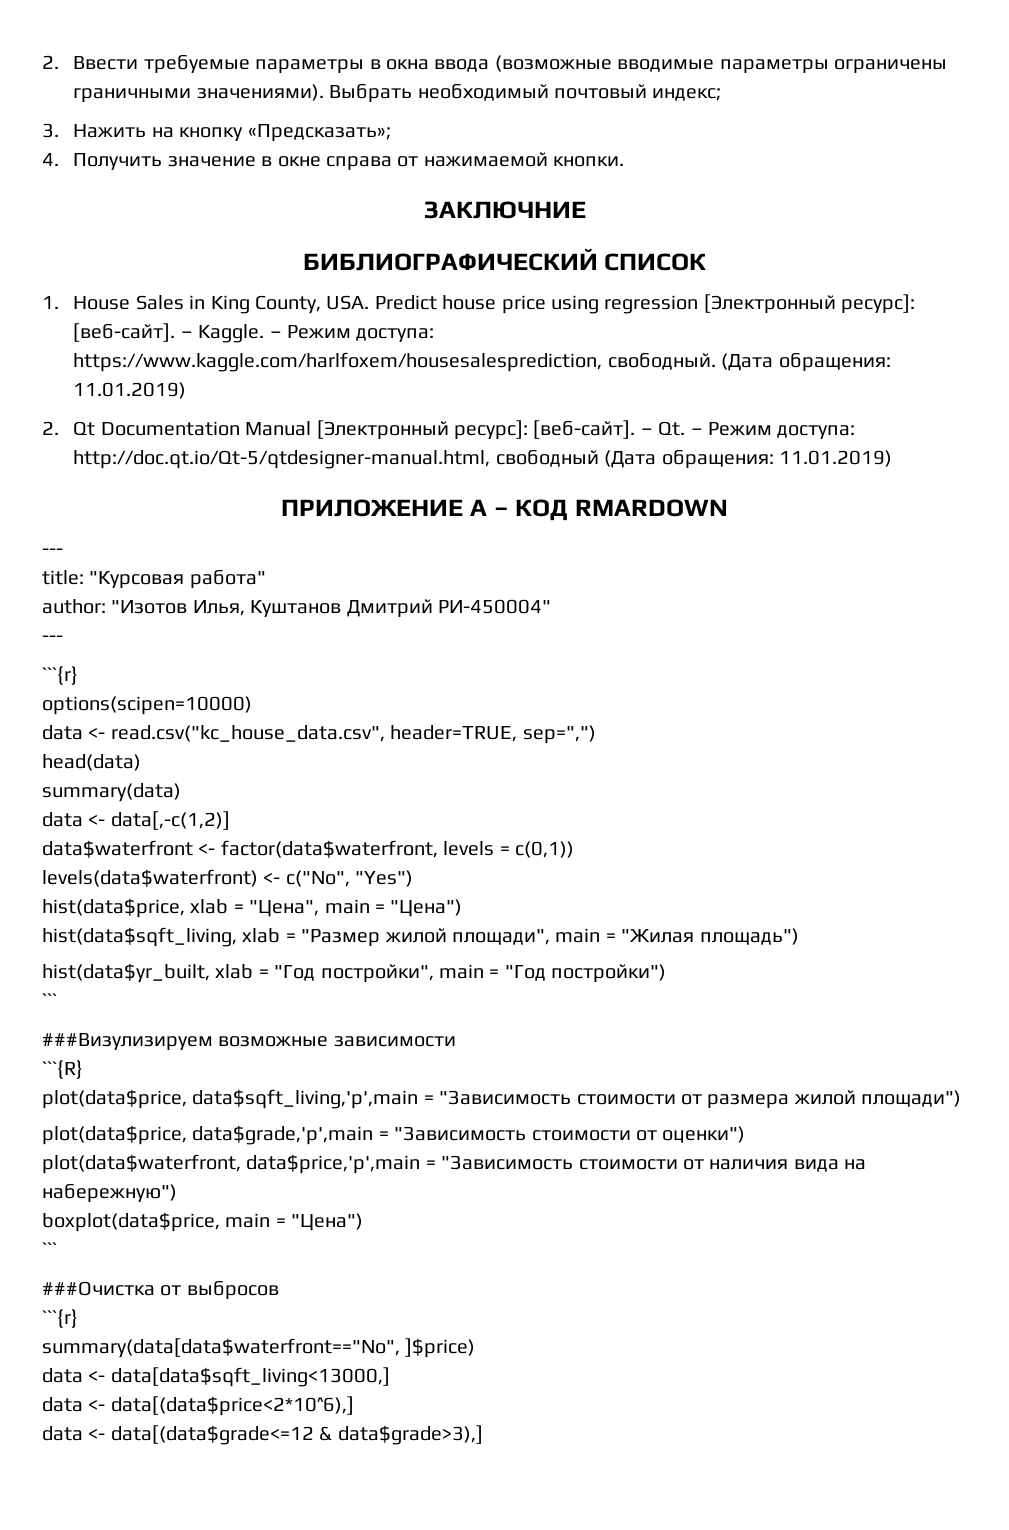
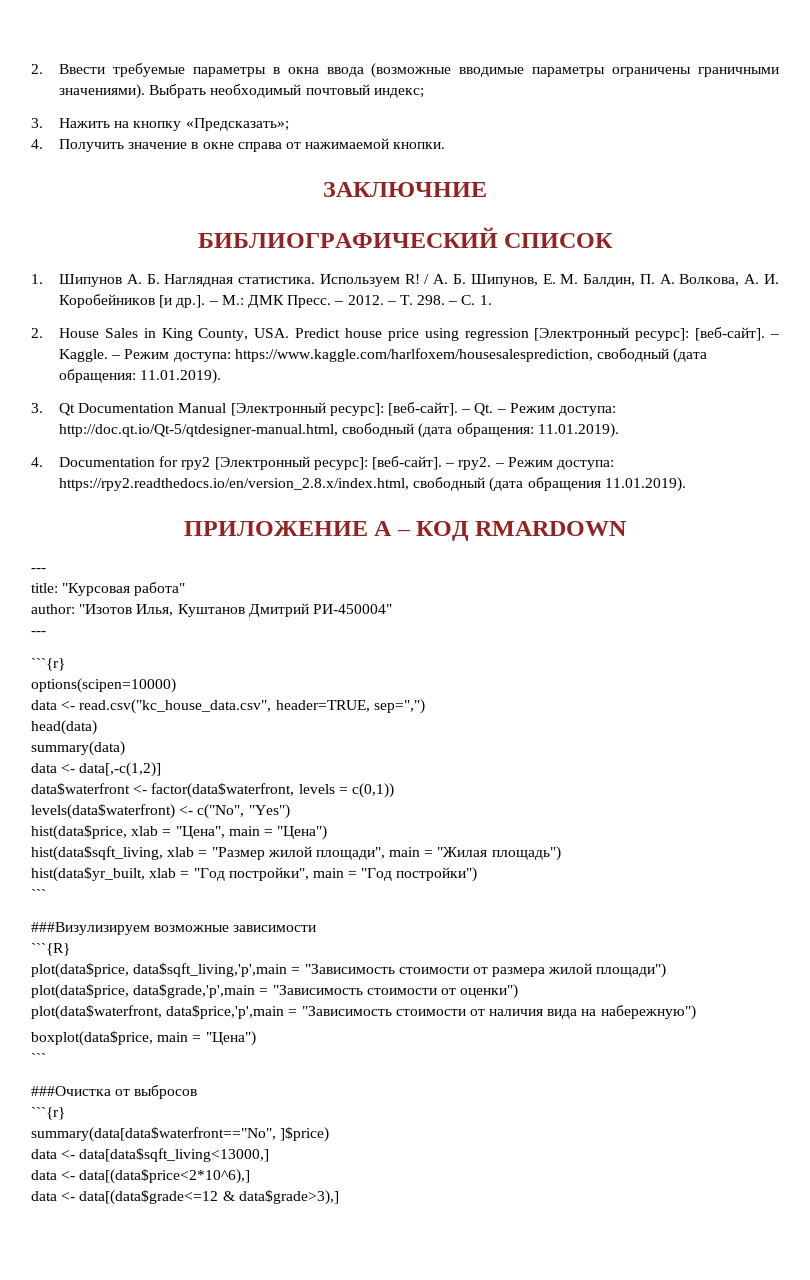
(59, 302) none -> [59,274,780,287] [59,294,492,308] [31,328,43,338] Шипунов А. Б. Наглядная статистика. Используем R! / А. Б. Шипунов, Е. М. Балдин, П. А. Волкова, А. И. Коробейников [и др.]. – М.: ДМК Пресс. – 2012. – Т. 298. – С. 1. // 2.
[607,352,891,371] [73,382,187,399] [42,421,59,435] свободный. (Дата обращения: 11.01.2019) // 2. -> [596,348,708,363] [59,369,222,384] [31,403,43,413] свободный (дата обращения: 11.01.2019). // 3.
[604,449,892,468] (Дата обращения: 11.01.2019) -> [418,423,619,438] [31,456,614,470] [59,477,686,492] (дата обращения: 11.01.2019). // 4. Documentation for rpy2 [Электронный ресурс]: [веб-сайт]. – rpy2. – Режим доступа: https://rpy2.readthedocs.io/en/version_2.8.x/index.html, свободный (дата обращения 11.01.2019).

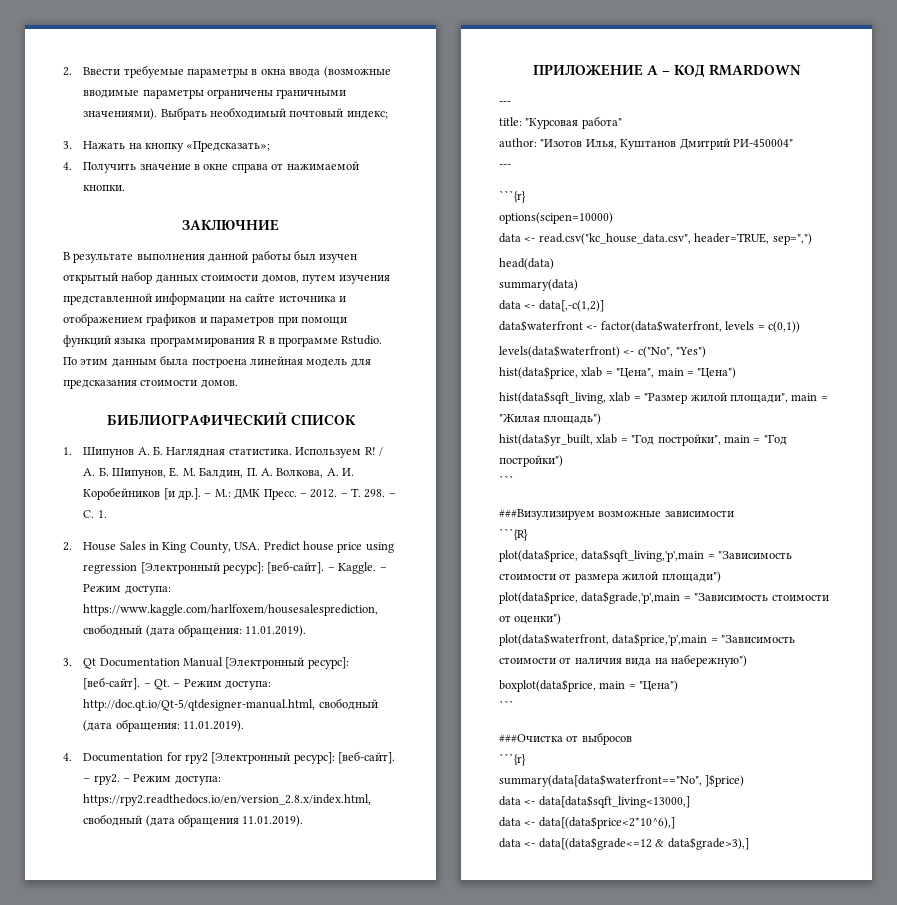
[59,118,111,128] Нажить -> [83,141,126,149] Нажать
(487, 189) none -> [63,250,358,263] [63,271,391,284] [63,293,346,305] [63,313,347,326] [63,335,383,347] [63,355,371,368] [63,379,238,389] // В результате выполнения данной работы был изучен открытый набор данных стоимости домов, путем изучения представленной информации на сайте источника и отображением графиков и параметров при помощи функций языка программирования R в программе Rstudio. По этим данным была построена линейная модель для предсказания стоимости домов.

